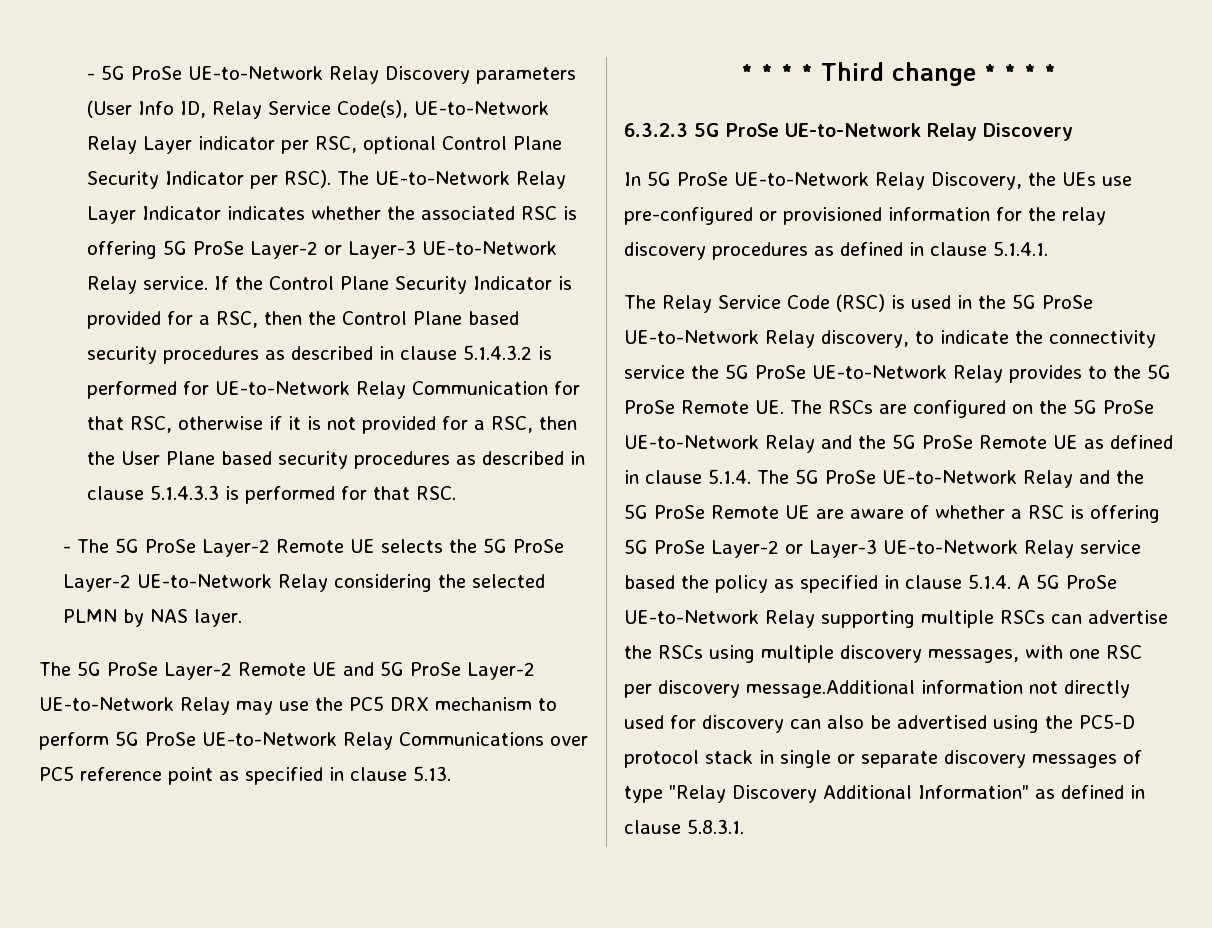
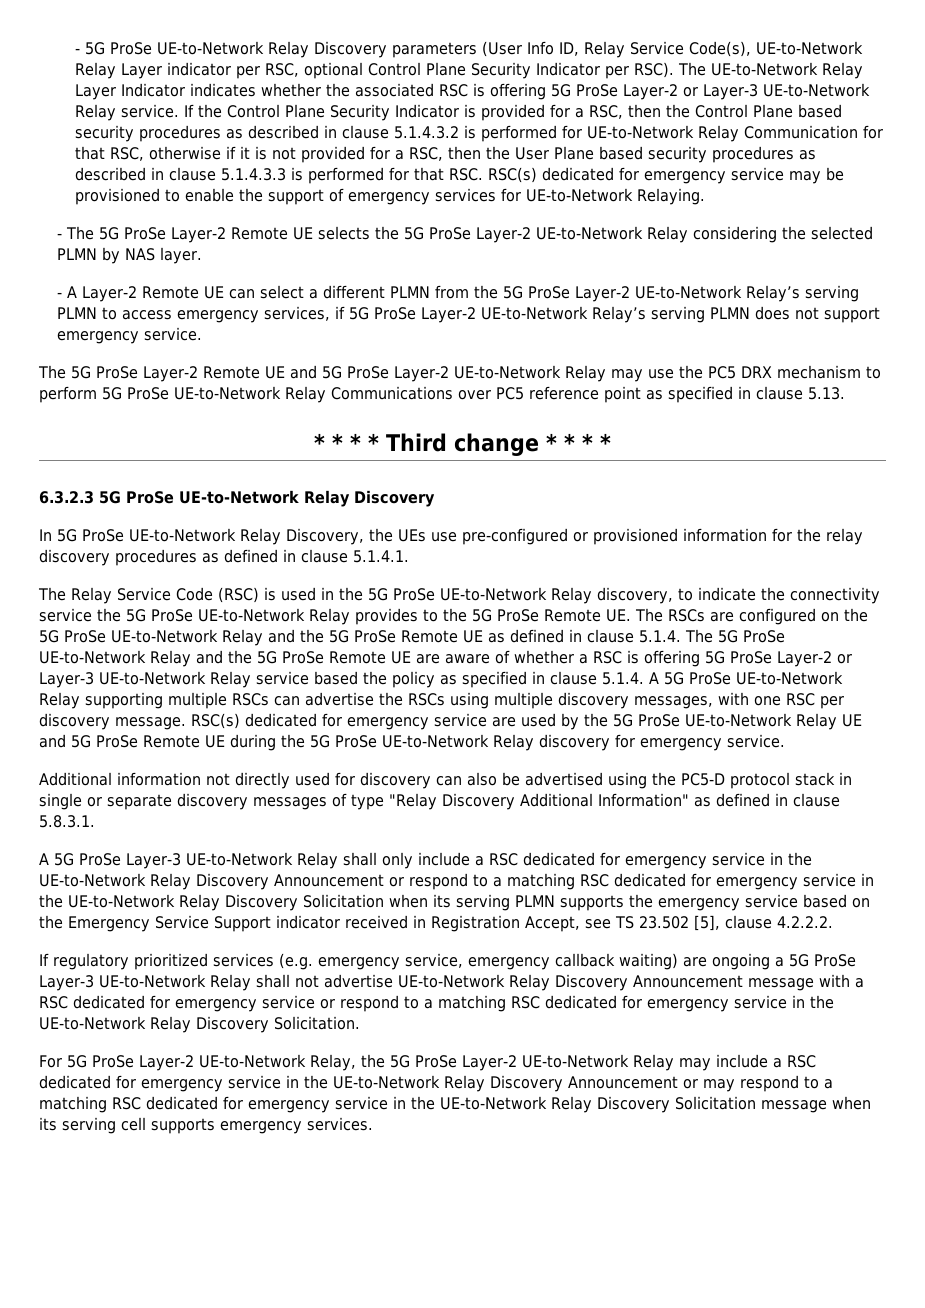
(457, 493) none -> [488,167,845,184] [75,188,706,205] RSC(s) dedicated for emergency service may be provisioned to enable the support of emergency services for UE-to-Network Relaying.
(243, 618) none -> [57,285,860,302] [57,306,881,323] [57,327,203,344] // - A Layer-2 Remote UE can select a different PLMN from the 5G ProSe Layer-2 UE-to-Network Relay’s serving PLMN to access emergency services, if 5G ProSe Layer-2 UE-to-Network Relay’s serving PLMN does not support emergency service.
[746,680,915,698] message.Additional -> [115,713,862,730] [39,734,785,751] [39,772,112,786] message. RSC(s) dedicated for emergency service are used by the 5G ProSe UE-to-Network Relay UE and 5G ProSe Remote UE during the 5G ProSe UE-to-Network Relay discovery for emergency service. // Additional
(744, 826) none -> [39,852,812,869] [39,873,874,890] [39,894,870,911] [39,915,833,932] [39,953,856,970] [39,974,864,991] [39,995,834,1012] [39,1016,360,1033] [39,1054,816,1071] [39,1075,833,1092] [39,1096,871,1113] [39,1117,373,1134] // A 5G ProSe Layer-3 UE-to-Network Relay shall only include a RSC dedicated for emergency service in the UE-to-Network Relay Discovery Announcement or respond to a matching RSC dedicated for emergency service in the UE-to-Network Relay Discovery Solicitation when its serving PLMN supports the emergency service based on the Emergency Service Support indicator received in Registration Accept, see TS 23.502 [5], clause 4.2.2.2. // If regulatory prioritized services (e.g. emergency service, emergency callback waiting) are ongoing a 5G ProSe Layer-3 UE-to-Network Relay shall not advertise UE-to-Network Relay Discovery Announcement message with a RSC dedicated for emergency service or respond to a matching RSC dedicated for emergency service in the UE-to-Network Relay Discovery Solicitation. // For 5G ProSe Layer-2 UE-to-Network Relay, the 5G ProSe Layer-2 UE-to-Network Relay may include a RSC dedicated for emergency service in the UE-to-Network Relay Discovery Announcement or may respond to a matching RSC dedicated for emergency service in the UE-to-Network Relay Discovery Solicitation message when its serving cell supports emergency services.

